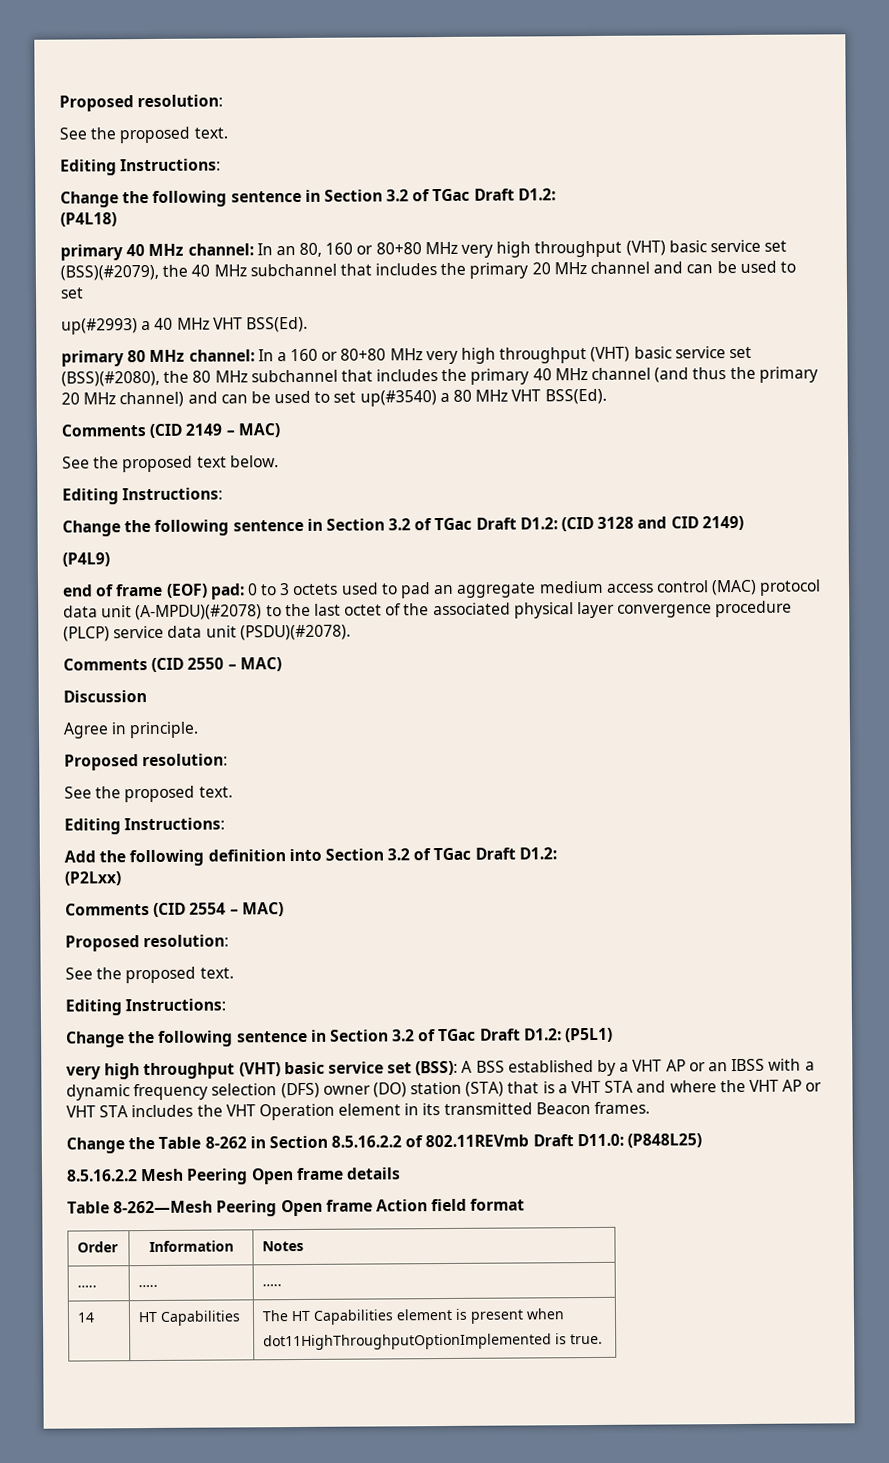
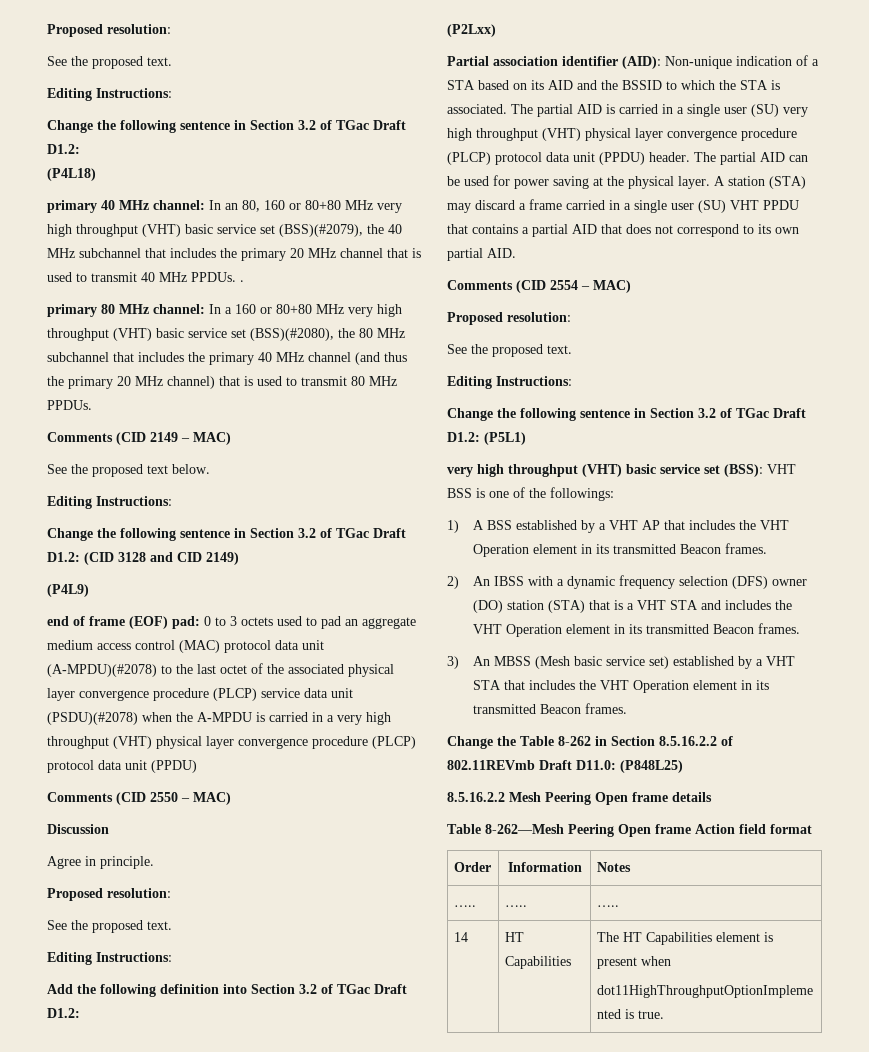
[653,260,796,274] [60,287,84,299] [61,316,308,335] and can be used to set // up(#2993) a 40 MHz VHT BSS(Ed). -> [387,248,421,258] [47,272,244,282] that is used to transmit 40 MHz PPDUs. .
[187,388,607,407] and can be used to set up(#3540) a 80 MHz VHT BSS(Ed). -> [219,376,397,386] [47,400,92,410] that is used to transmit 80 MHz PPDUs.
[239,624,351,641] (PSDU)(#2078). -> [47,712,391,725] [47,736,416,749] [47,760,197,773] (PSDU)(#2078) when the A-MPDU is carried in a very high throughput (VHT) physical layer convergence procedure (PLCP) protocol data unit (PPDU)
(122, 878) none -> [447,55,819,69] [447,80,780,90] [447,104,808,117] [447,128,797,141] [447,152,808,165] [447,175,806,189] [447,199,799,213] [447,224,799,237] [447,248,516,261] // Partial association identifier (AID): Non-unique indication of a STA based on its AID and the BSSID to which the STA is associated. The partial AID is carried in a single user (SU) very high throughput (VHT) physical layer convergence procedure (PLCP) protocol data unit (PPDU) header. The partial AID can be used for power saving at the physical layer. A station (STA) may discard a frame carried in a single user (SU) VHT PPDU that contains a partial AID that does not correspond to its own partial AID.
(459, 1068) none -> [767,464,796,474] [447,487,614,501] [447,520,459,533] VHT BSS is one of the followings: // 1)
[688,1062,728,1072] or an -> [664,520,790,530] [473,543,768,557] [447,576,491,589] that includes the VHT Operation element in its transmitted Beacon frames. // 2) An
[669,1079,823,1093] [66,1105,129,1118] where the VHT AP or VHT STA -> [725,600,793,610] [473,623,801,637] [447,656,796,669] [473,680,526,690] includes the VHT Operation element in its transmitted Beacon frames. // 3) An MBSS (Mesh basic service set) established by a VHT STA that

